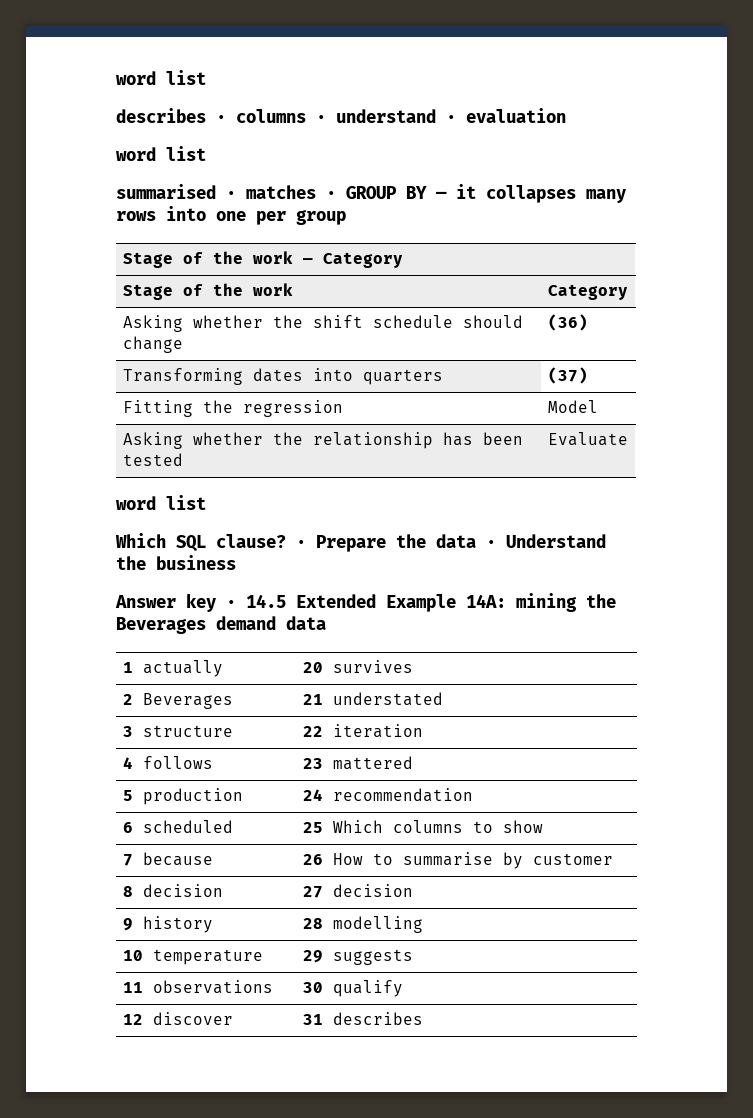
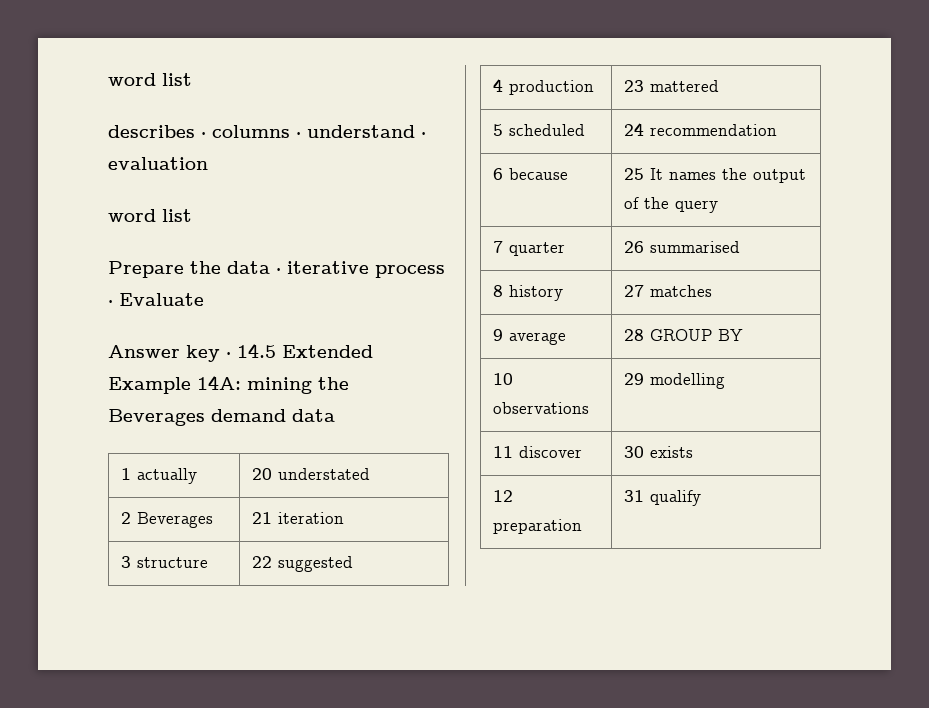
[116,184,626,203] [116,206,346,225] [122,251,403,268] [122,283,293,300] [547,284,628,300] [122,315,523,332] [122,336,183,353] [547,314,588,331] [122,368,443,385] [547,367,588,384] [122,400,343,417] [547,400,598,413] [122,432,523,449] [122,453,183,466] [547,432,628,446] [116,495,206,510] [115,533,606,552] [116,555,236,570] summarised · matches · GROUP BY — it collapses many rows into one per group // Stage of the work — Category // Stage of the work | Category // Asking whether the shift schedule should change | (36) // Transforming dates into quarters | (37) // Fitting the regression | Model // Asking whether the relationship has been tested | Evaluate // word list // Which SQL clause? · Prepare the data · Understand the business -> [108,261,445,278] [108,293,204,306] Prepare the data · iterative process · Evaluate
[332,660,413,673] survives -> [277,468,370,480] understated
[332,692,443,706] understated -> [277,512,344,524] iteration
[332,724,423,738] iteration -> [277,556,353,572] suggested
[142,756,213,769] follows -> [508,80,594,95] production
[142,788,243,805] production -> [508,124,585,136] scheduled
[142,820,233,833] scheduled -> [508,168,568,180] because
[332,820,543,833] Which columns to show -> [649,168,806,183] [623,197,718,213] It names the output of the query
[142,852,213,866] because -> [508,242,565,256] quarter
[332,852,613,869] How to summarise by customer -> [649,241,740,253] summarised
[142,884,223,897] decision -> [508,285,563,301] history
[332,884,413,897] decision -> [649,285,712,297] matches
[142,916,213,933] history -> [508,332,566,345] average
[332,916,423,933] [122,949,263,965] [302,949,413,965] modelling // 10 temperature | 29 suggests -> [649,329,743,341] [492,373,513,385] [492,402,589,414] [623,373,725,389] GROUP BY // 10 observations | 29 modelling
[152,980,273,994] observations -> [518,446,582,458] discover
[332,980,403,997] qualify -> [649,446,693,458] exists
[152,1012,233,1025] discover -> [492,519,582,534] preparation
[332,1012,423,1025] describes -> [649,490,701,506] qualify

